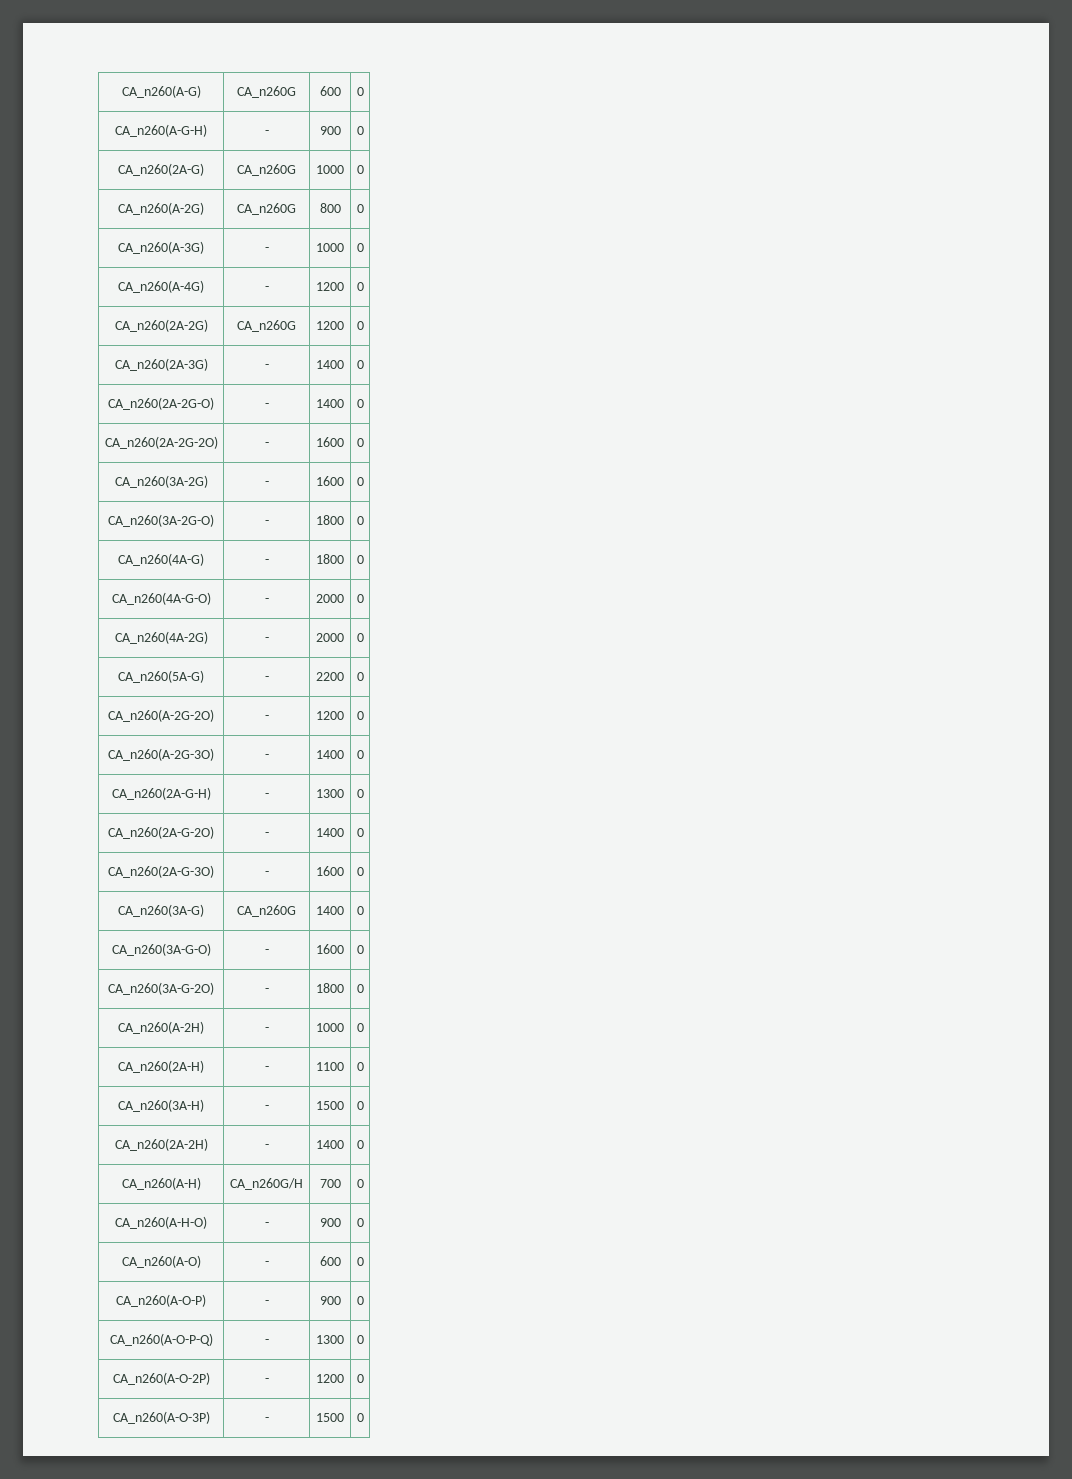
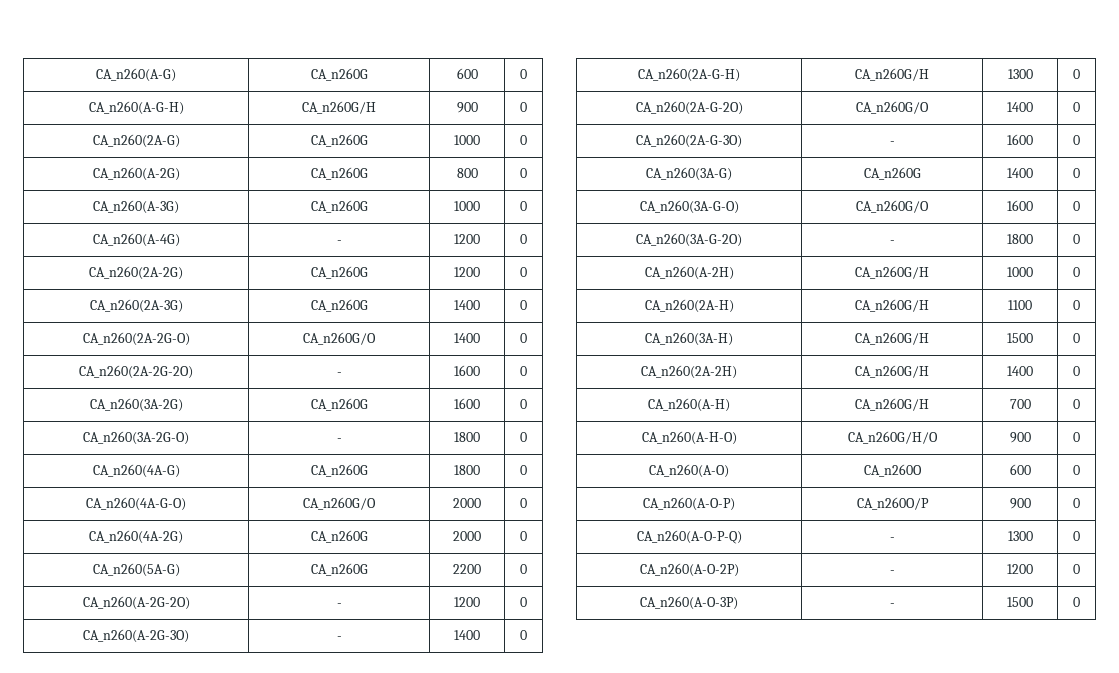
[264,130,269,135] - -> [302,101,376,114] CA_n260G/H
[264,247,269,252] - -> [310,200,368,213] CA_n260G
[264,364,269,369] - -> [310,299,368,312] CA_n260G
[264,403,269,408] - -> [303,332,376,345] CA_n260G/O
[264,481,269,486] - -> [310,398,368,411] CA_n260G
[264,559,269,564] - -> [310,464,368,477] CA_n260G
[264,598,269,603] - -> [303,497,376,510] CA_n260G/O
[264,637,269,642] - -> [310,530,368,543] CA_n260G
[264,676,269,681] - -> [310,563,368,576] CA_n260G
[264,793,269,798] - -> [855,68,929,81] CA_n260G/H
[264,832,269,837] - -> [856,101,929,114] CA_n260G/O
[264,949,269,954] - -> [856,200,929,213] CA_n260G/O
[264,1027,269,1032] - -> [855,266,929,279] CA_n260G/H
[264,1066,269,1071] - -> [855,299,929,312] CA_n260G/H
[264,1105,269,1110] - -> [855,332,929,345] CA_n260G/H
[264,1144,269,1149] - -> [855,365,929,378] CA_n260G/H
[264,1222,269,1227] - -> [847,431,938,444] CA_n260G/H/O
[264,1261,269,1266] - -> [863,464,922,477] CA_n260O
[264,1300,269,1305] - -> [856,497,929,510] CA_n260O/P

